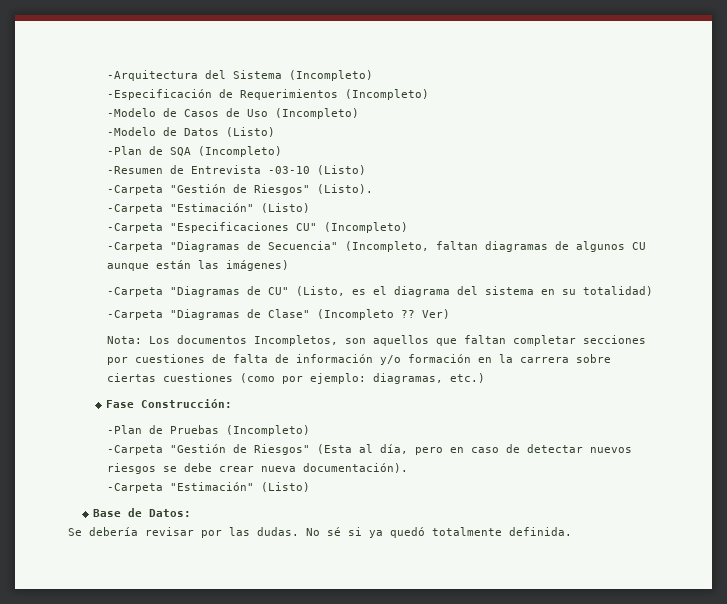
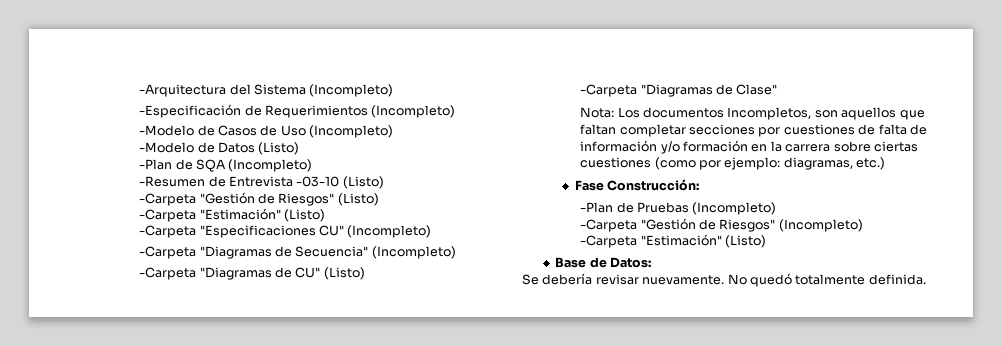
[317,184,374,194] (Listo). -> [337,193,379,206] (Listo)
[345,241,647,252] [107,260,290,271] [107,286,654,297] (Incompleto, faltan diagramas de algunos CU aunque están las imágenes) // -Carpeta "Diagramas de CU" (Listo, es el diagrama del sistema en su totalidad) -> [371,246,456,259] [139,267,365,280] (Incompleto) // -Carpeta "Diagramas de CU" (Listo)
[317,309,451,320] (Incompleto ?? Ver) -> (778, 89) none
[317,444,633,455] [107,463,409,474] (Esta al día, pero en caso de detectar nuevos riesgos se debe crear nueva documentación). -> [778,219,863,232] (Incompleto)
[201,527,383,538] por las dudas. No sé si ya -> [642,274,747,285] nuevamente. No

